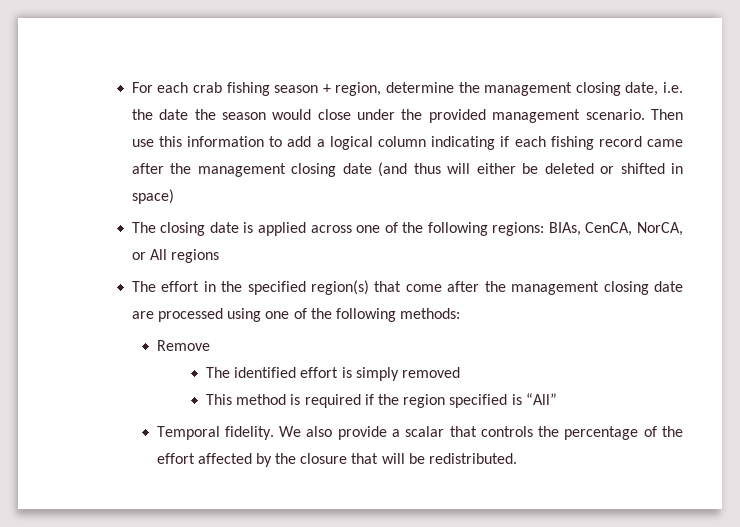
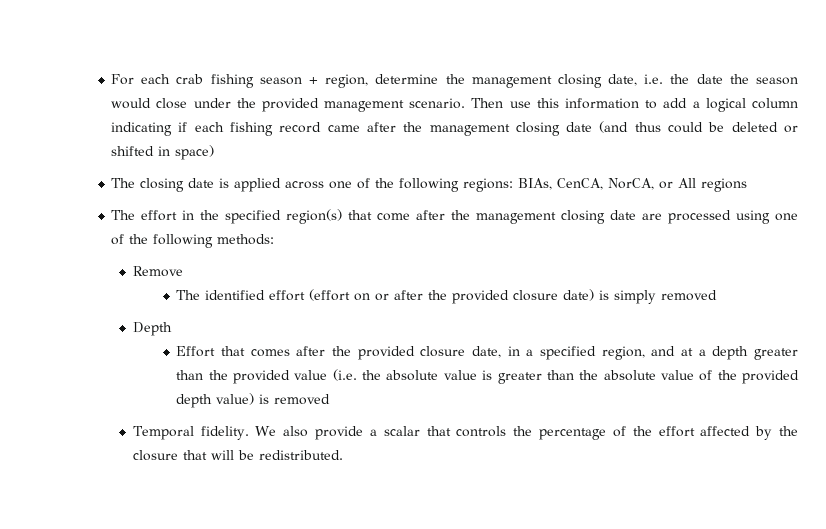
[447,163,516,174] will either -> [668,122,704,133] could
[341,367,460,381] [206,393,557,408] is simply removed // This method is required if the region specified is “All” -> [309,289,718,304] [132,322,172,336] [176,346,798,360] [176,369,799,384] [176,393,331,408] (effort on or after the provided closure date) is simply removed // Depth // Effort that comes after the provided closure date, in a specified region, and at a depth greater than the provided value (i.e. the absolute value is greater than the absolute value of the provided depth value) is removed

